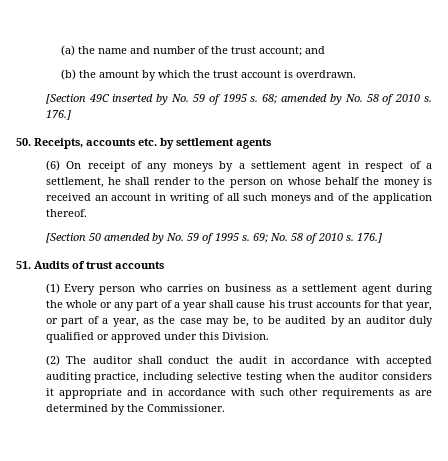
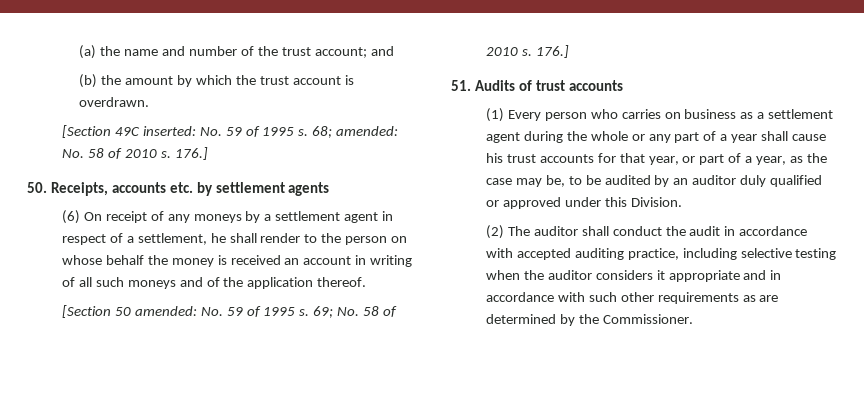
[112,94,169,105] inserted by -> [142,126,196,136] inserted:
[281,94,342,105] amended by -> [336,126,399,136] amended:
[103,233,164,244] amended by -> [134,306,197,316] amended:

